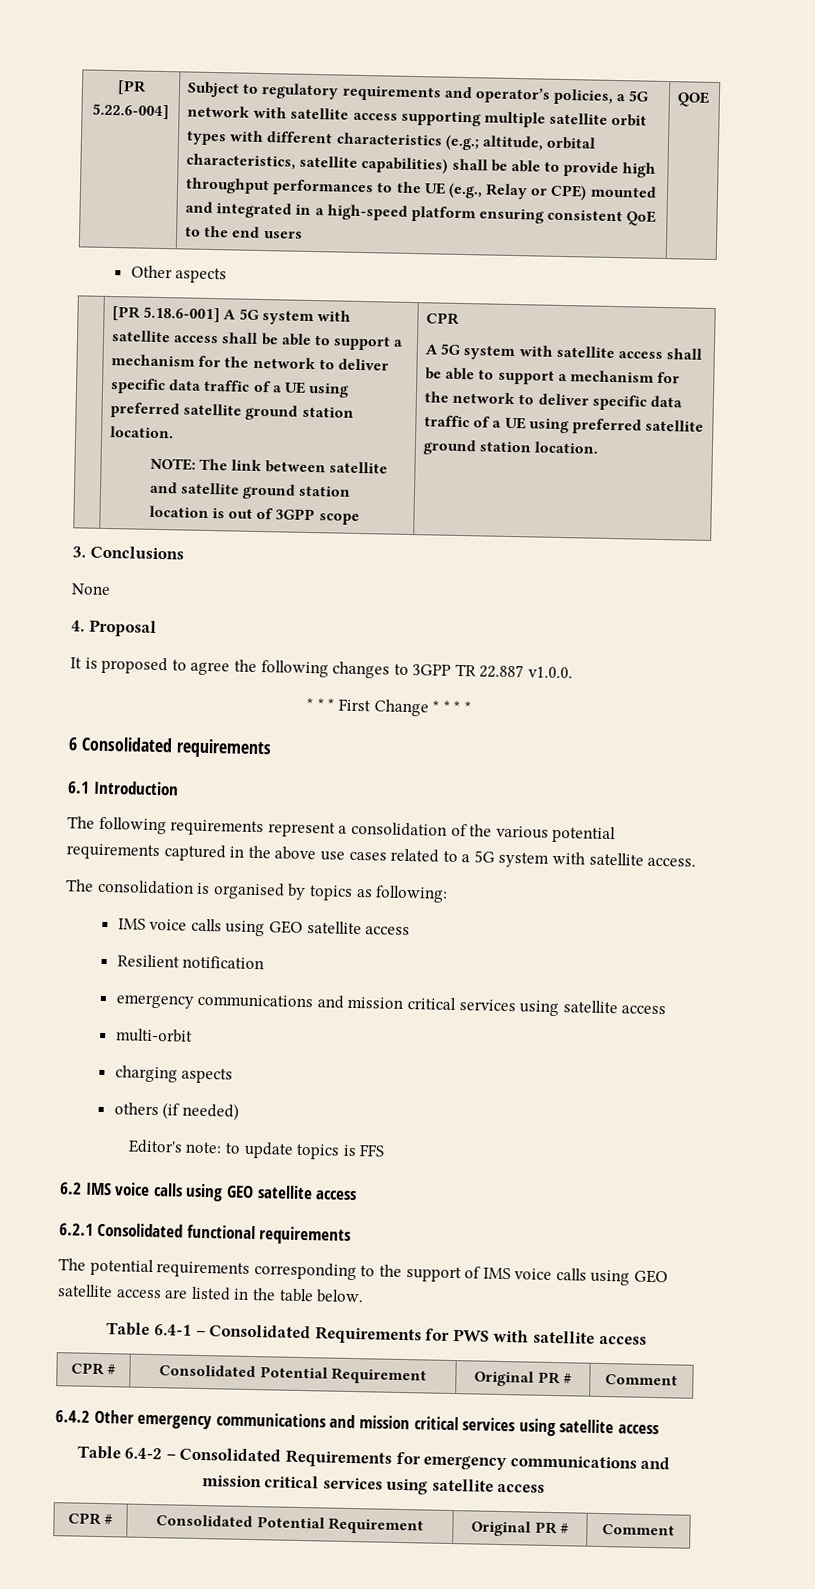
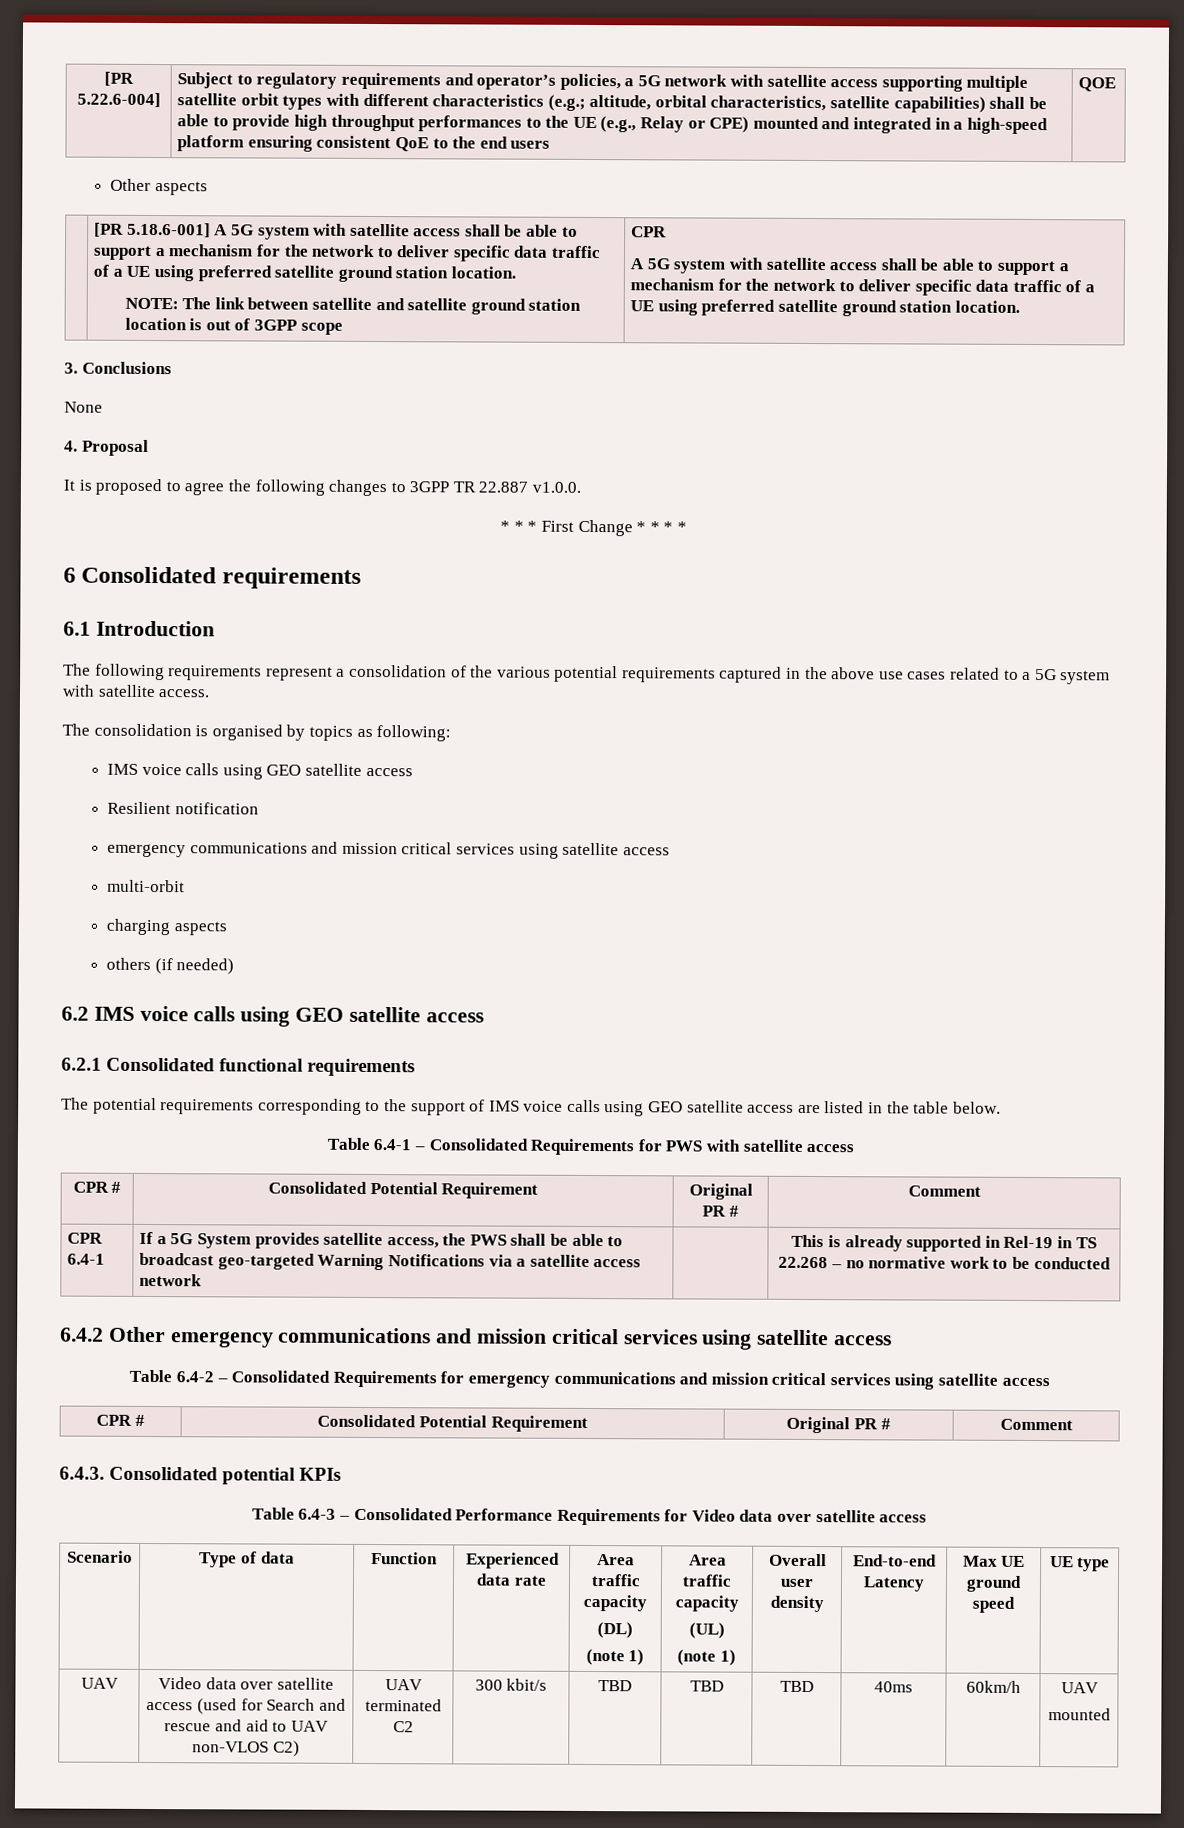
[127,1139,386,1160] // Editor's note: to update topics is FFS -> (235, 966) none
(678, 1380) none -> [67,1232,104,1244] [67,1253,106,1265] [139,1231,624,1249] [139,1252,642,1271] [139,1273,203,1287] [791,1234,1097,1252] [778,1256,1111,1270] // CPR 6.4-1 | If a 5G System provides satellite access, the PWS shall be able to broadcast geo-targeted Warning Notifications via a satellite access network | | This is already supported in Rel-19 in TS 22.268 – no normative work to be conducted
(675, 1530) none -> [59,1466,342,1485] [251,1507,928,1526] [67,1550,133,1563] [199,1551,295,1568] [371,1552,439,1565] [465,1552,560,1569] [476,1573,546,1586] [597,1554,635,1566] [590,1574,641,1587] [583,1594,647,1612] [597,1622,633,1639] [585,1648,645,1666] [688,1554,727,1566] [682,1574,732,1587] [674,1595,739,1612] [688,1622,725,1639] [677,1649,736,1666] [768,1553,827,1567] [780,1578,813,1588] [769,1595,824,1613] [853,1554,937,1567] [863,1576,924,1592] [962,1555,1026,1567] [966,1575,1022,1592] [972,1596,1015,1613] [1049,1556,1111,1572] [80,1677,119,1689] [158,1677,334,1690] [146,1698,346,1715] [164,1719,329,1732] [192,1740,300,1757] [384,1679,423,1691] [364,1698,442,1712] [392,1721,414,1733] [474,1678,548,1691] [598,1680,632,1692] [689,1680,724,1692] [779,1680,814,1693] [874,1681,913,1693] [965,1680,1021,1693] [1060,1682,1099,1694] [1047,1708,1111,1721] // 6.4.3. Consolidated potential KPIs // Table 6.4-3 – Consolidated Performance Requirements for Video data over satellite access // Scenario | Type of data | Function | Experienced data rate | Area traffic capacity // (DL) // (note 1) | Area traffic capacity // (UL) // (note 1) | Overall user density | End-to-end Latency | Max UE ground speed | UE type // UAV | Video data over satellite access (used for Search and rescue and aid to UAV non-VLOS C2) | UAV terminated C2 | 300 kbit/s | TBD | TBD | TBD | 40ms | 60km/h | UAV // mounted

